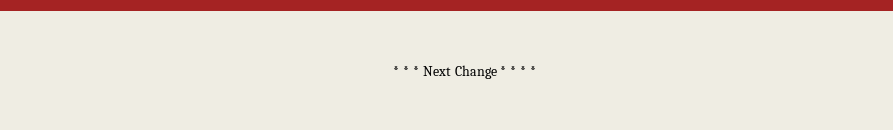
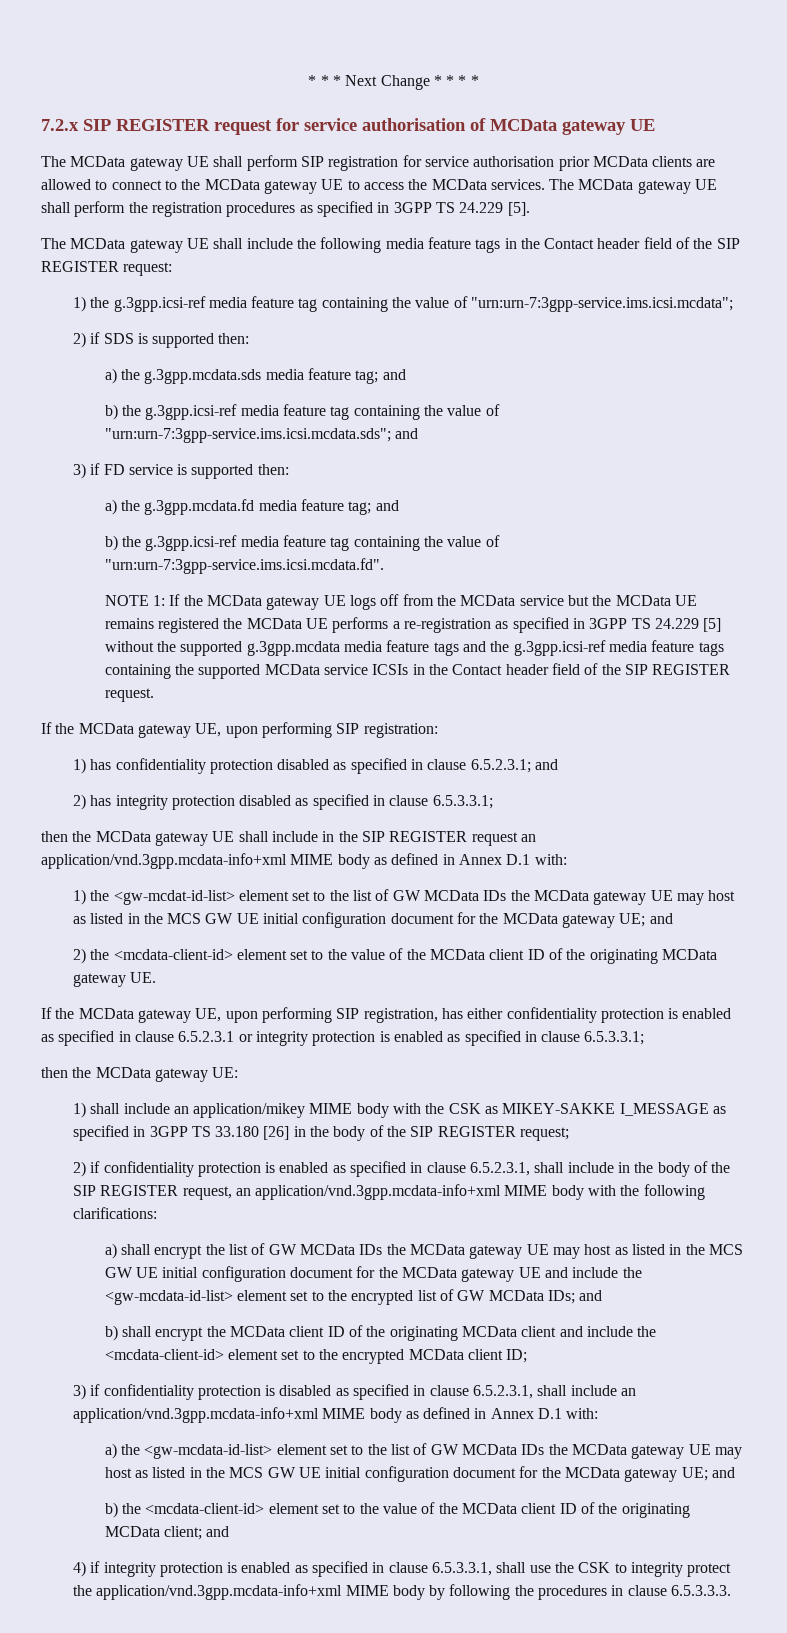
(536, 71) none -> [41,118,655,135] [41,155,716,171] [41,179,718,194] [41,201,530,217] [41,237,740,253] [41,261,173,276] [72,296,734,312] [72,332,250,348] [104,368,406,384] [104,404,500,420] [104,428,419,443] [72,463,289,479] [104,499,399,515] [104,535,500,551] [104,558,384,574] [104,594,697,610] [104,617,722,633] [104,640,724,656] [104,663,731,679] [104,688,154,702] [41,722,438,738] [72,758,559,774] [72,794,493,810] [41,831,536,846] [41,853,567,869] [72,889,736,905] [72,912,673,928] [72,948,717,964] [72,972,157,987] [41,1007,732,1023] [41,1030,645,1046] [41,1067,239,1082] [72,1102,727,1118] [72,1125,570,1141] [72,1161,731,1177] [72,1184,705,1200] [72,1207,157,1219] [104,1243,743,1259] [104,1266,642,1282] [104,1289,603,1305] [104,1325,657,1341] [104,1349,528,1364] [72,1384,637,1400] [72,1407,599,1423] [104,1443,742,1459] [104,1466,735,1482] [104,1502,690,1518] [104,1526,230,1540] [72,1561,732,1577] [72,1584,732,1600] // 7.2.x SIP REGISTER request for service authorisation of MCData gateway UE // The MCData gateway UE shall perform SIP registration for service authorisation prior MCData clients are allowed to connect to the MCData gateway UE to access the MCData services. The MCData gateway UE shall perform the registration procedures as specified in 3GPP TS 24.229 [5]. // The MCData gateway UE shall include the following media feature tags in the Contact header field of the SIP REGISTER request: // 1) the g.3gpp.icsi-ref media feature tag containing the value of "urn:urn-7:3gpp-service.ims.icsi.mcdata"; // 2) if SDS is supported then: // a) the g.3gpp.mcdata.sds media feature tag; and // b) the g.3gpp.icsi-ref media feature tag containing the value of "urn:urn-7:3gpp-service.ims.icsi.mcdata.sds"; and // 3) if FD service is supported then: // a) the g.3gpp.mcdata.fd media feature tag; and // b) the g.3gpp.icsi-ref media feature tag containing the value of "urn:urn-7:3gpp-service.ims.icsi.mcdata.fd". // NOTE 1: If the MCData gateway UE logs off from the MCData service but the MCData UE remains registered the MCData UE performs a re-registration as specified in 3GPP TS 24.229 [5] without the supported g.3gpp.mcdata media feature tags and the g.3gpp.icsi-ref media feature tags containing the supported MCData service ICSIs in the Contact header field of the SIP REGISTER request. // If the MCData gateway UE, upon performing SIP registration: // 1) has confidentiality protection disabled as specified in clause 6.5.2.3.1; and // 2) has integrity protection disabled as specified in clause 6.5.3.3.1; // then the MCData gateway UE shall include in the SIP REGISTER request an application/vnd.3gpp.mcdata-info+xml MIME body as defined in Annex D.1 with: // 1) the <gw-mcdat-id-list> element set to the list of GW MCData IDs the MCData gateway UE may host as listed in the MCS GW UE initial configuration document for the MCData gateway UE; and // 2) the <mcdata-client-id> element set to the value of the MCData client ID of the originating MCData gateway UE. // If the MCData gateway UE, upon performing SIP registration, has either confidentiality protection is enabled as specified in clause 6.5.2.3.1 or integrity protection is enabled as specified in clause 6.5.3.3.1; // then the MCData gateway UE: // 1) shall include an application/mikey MIME body with the CSK as MIKEY-SAKKE I_MESSAGE as specified in 3GPP TS 33.180 [26] in the body of the SIP REGISTER request; // 2) if confidentiality protection is enabled as specified in clause 6.5.2.3.1, shall include in the body of the SIP REGISTER request, an application/vnd.3gpp.mcdata-info+xml MIME body with the following clarifications: // a) shall encrypt the list of GW MCData IDs the MCData gateway UE may host as listed in the MCS GW UE initial configuration document for the MCData gateway UE and include the <gw-mcdata-id-list> element set to the encrypted list of GW MCData IDs; and // b) shall encrypt the MCData client ID of the originating MCData client and include the <mcdata-client-id> element set to the encrypted MCData client ID; // 3) if confidentiality protection is disabled as specified in clause 6.5.2.3.1, shall include an application/vnd.3gpp.mcdata-info+xml MIME body as defined in Annex D.1 with: // a) the <gw-mcdata-id-list> element set to the list of GW MCData IDs the MCData gateway UE may host as listed in the MCS GW UE initial configuration document for the MCData gateway UE; and // b) the <mcdata-client-id> element set to the value of the MCData client ID of the originating MCData client; and // 4) if integrity protection is enabled as specified in clause 6.5.3.3.1, shall use the CSK to integrity protect the application/vnd.3gpp.mcdata-info+xml MIME body by following the procedures in clause 6.5.3.3.3.

